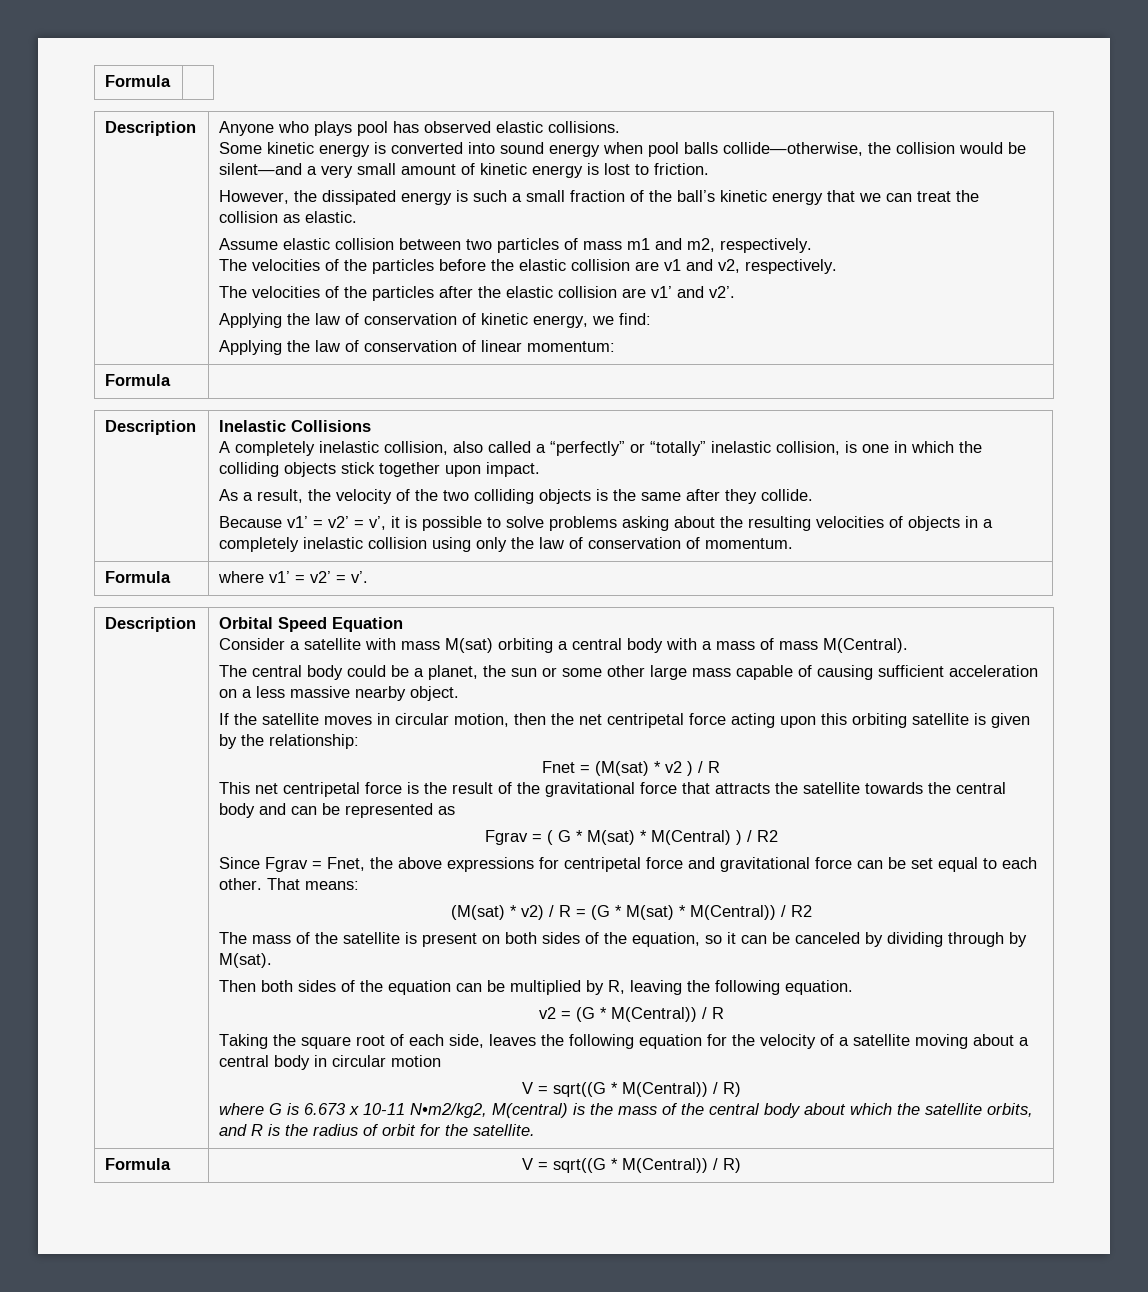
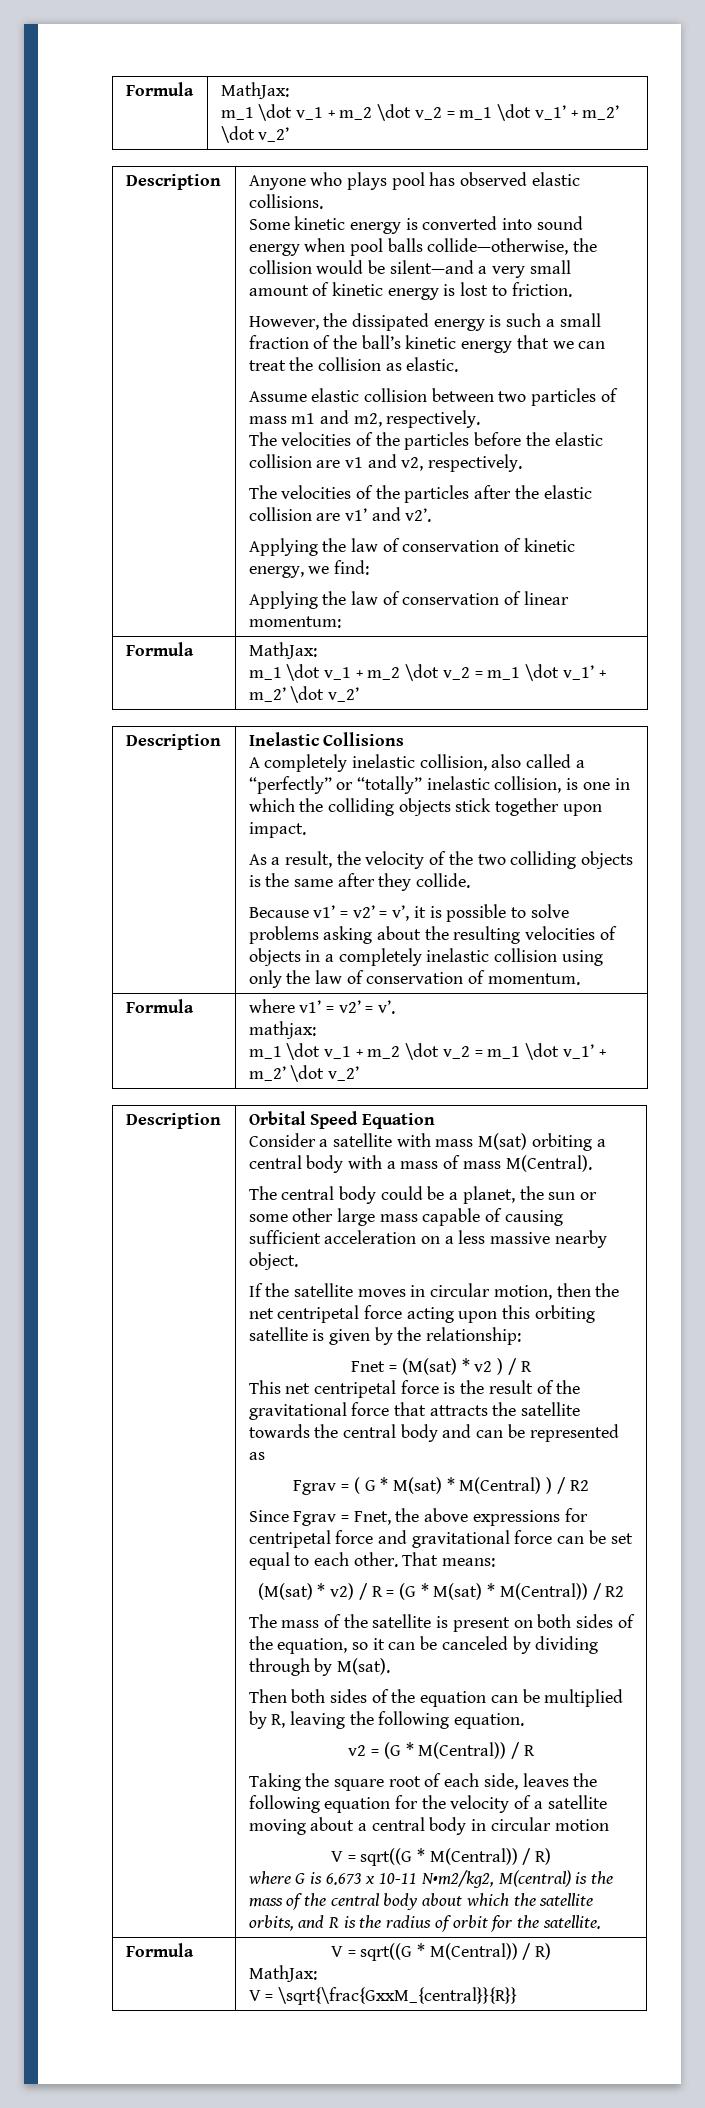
[105,75,172,87] Formula | -> [125,82,194,96] [220,82,289,99] [220,104,620,121] [220,126,290,143] Formula | MathJax: // m_1 \dot v_1 + m_2 \dot v_2 = m_1 \dot v_1’ + m_2’ \dot v_2’
(172, 380) none -> [248,642,317,659] [248,664,606,681] [248,686,360,703] MathJax: // m_1 \dot v_1 + m_2 \dot v_2 = m_1 \dot v_1’ + m_2’ \dot v_2’
(369, 577) none -> [248,1021,316,1039] [248,1043,606,1060] [248,1065,360,1082] // mathjax: // m_1 \dot v_1 + m_2 \dot v_2 = m_1 \dot v_1’ + m_2’ \dot v_2’
(741, 1165) none -> [248,1965,317,1982] [248,1987,518,2005] // MathJax: // V = \sqrt{\frac{GxxM_{central}}{R}}

